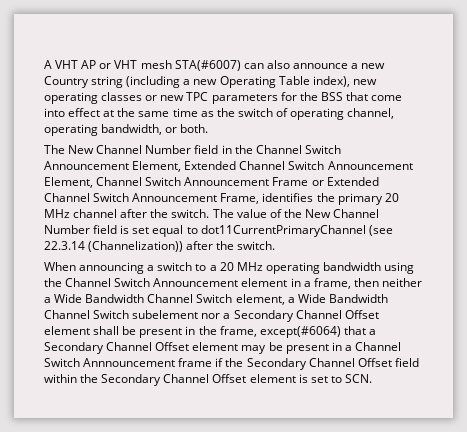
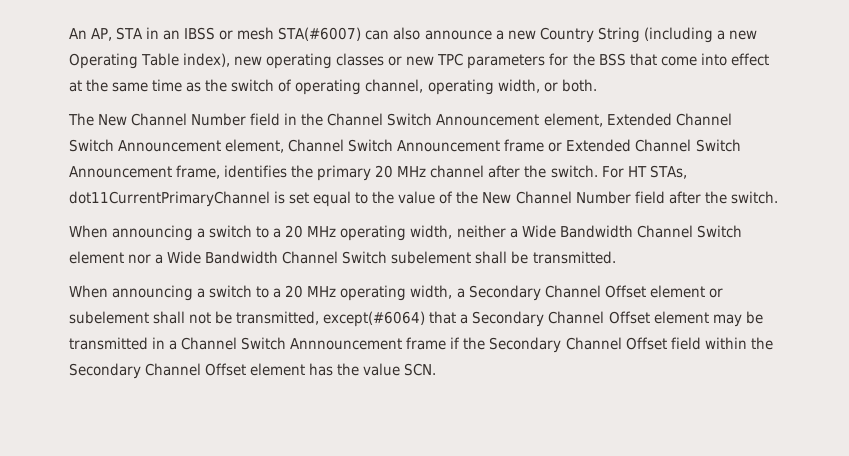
[44,60,138,69] A VHT AP or VHT -> [69,27,234,41] An AP, STA in an IBSS or
[91,76,124,88] string -> [597,27,640,43] String
[101,124,163,135] bandwidth, -> [497,79,540,93] width,
[132,161,413,172] [44,177,309,188] Element, Extended Channel Switch Announcement Element, Channel Switch Announcement Frame -> [543,113,732,127] [69,139,545,153] element, Extended Channel Switch Announcement element, Channel Switch Announcement frame
[220,193,260,204] Frame, -> [176,165,221,179] frame,
[212,209,234,218] The -> [601,165,687,179] [69,191,395,207] For HT STAs, dot11CurrentPrimaryChannel is set equal to the
[120,225,393,237] [44,241,184,252] is set equal to dot11CurrentPrimaryChannel (see 22.3.14 (Channelization)) -> (665, 197) none
[322,262,415,274] [44,278,379,289] bandwidth using the Channel Switch Announcement element in a frame, then -> [410,225,453,239] width,
[235,294,285,305] element, -> [69,251,152,264] element nor
[201,310,379,322] [44,326,257,338] nor a Secondary Channel Offset element shall be present in the frame, -> [475,251,616,264] [69,285,723,301] [69,311,320,325] shall be transmitted. // When announcing a switch to a 20 MHz operating width, a Secondary Channel Offset element or subelement shall not be transmitted,
[285,344,329,354] present -> [69,337,148,350] transmitted
[298,374,342,383] is set to -> [309,363,401,376] has the value

